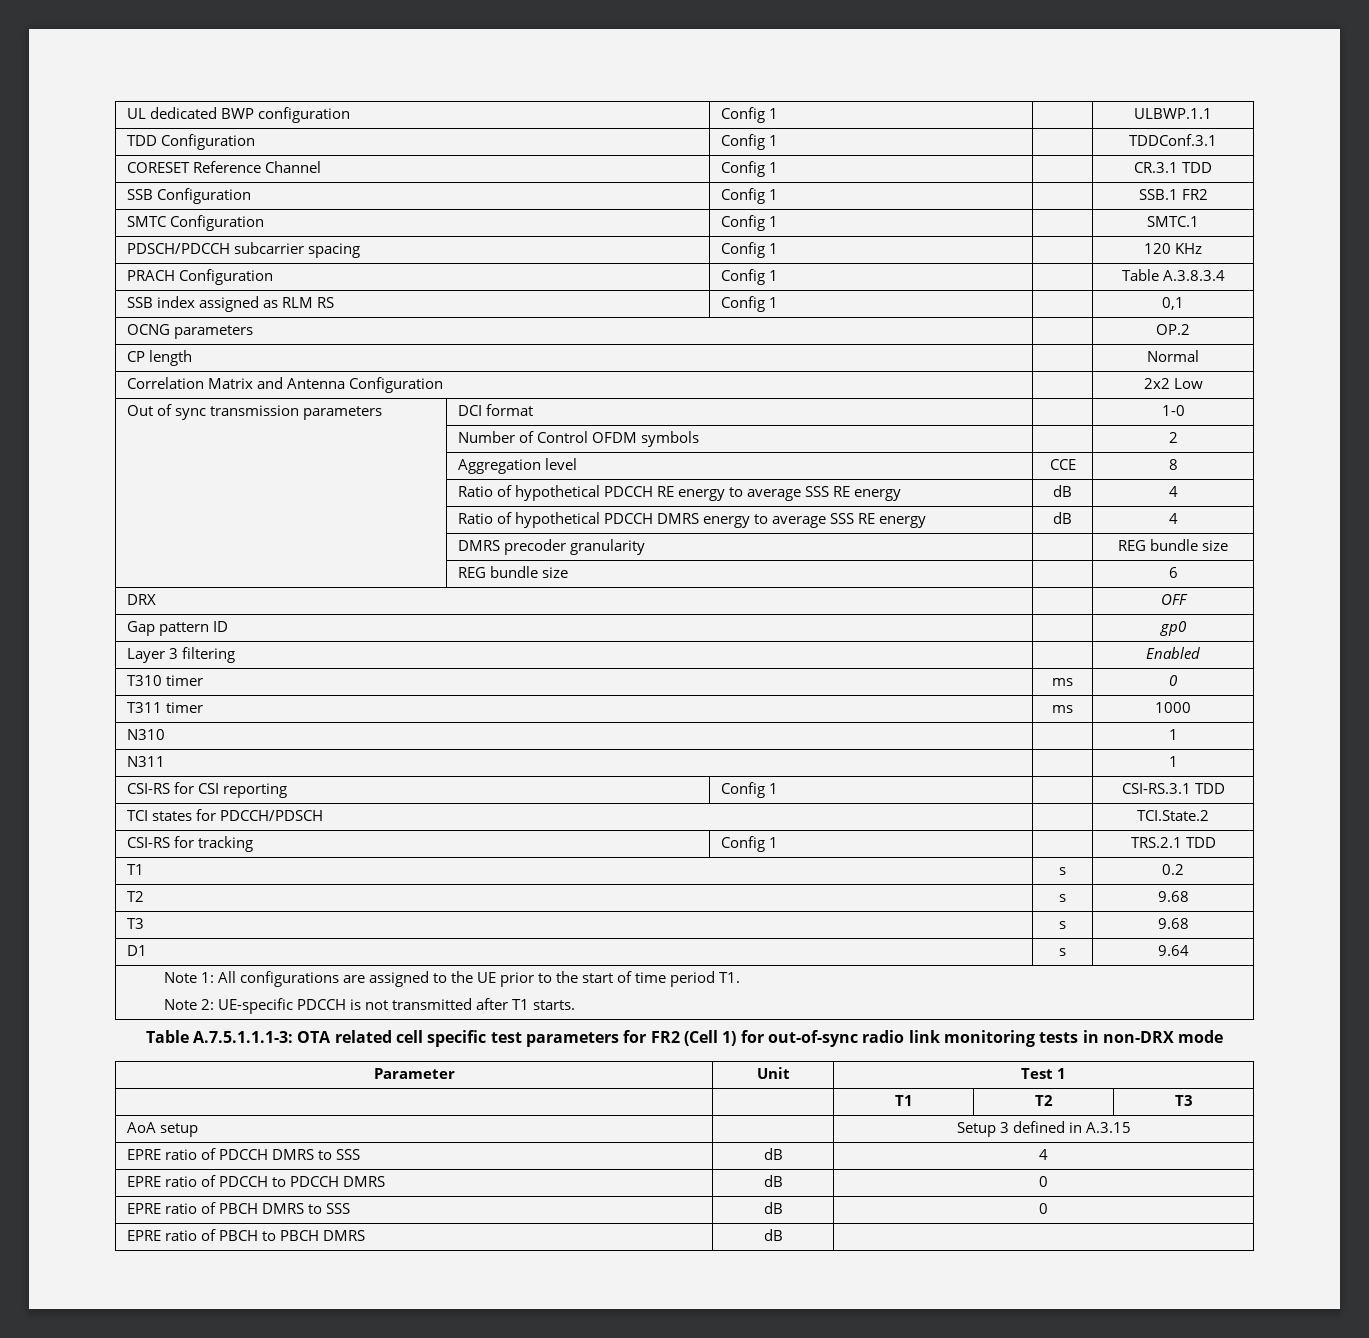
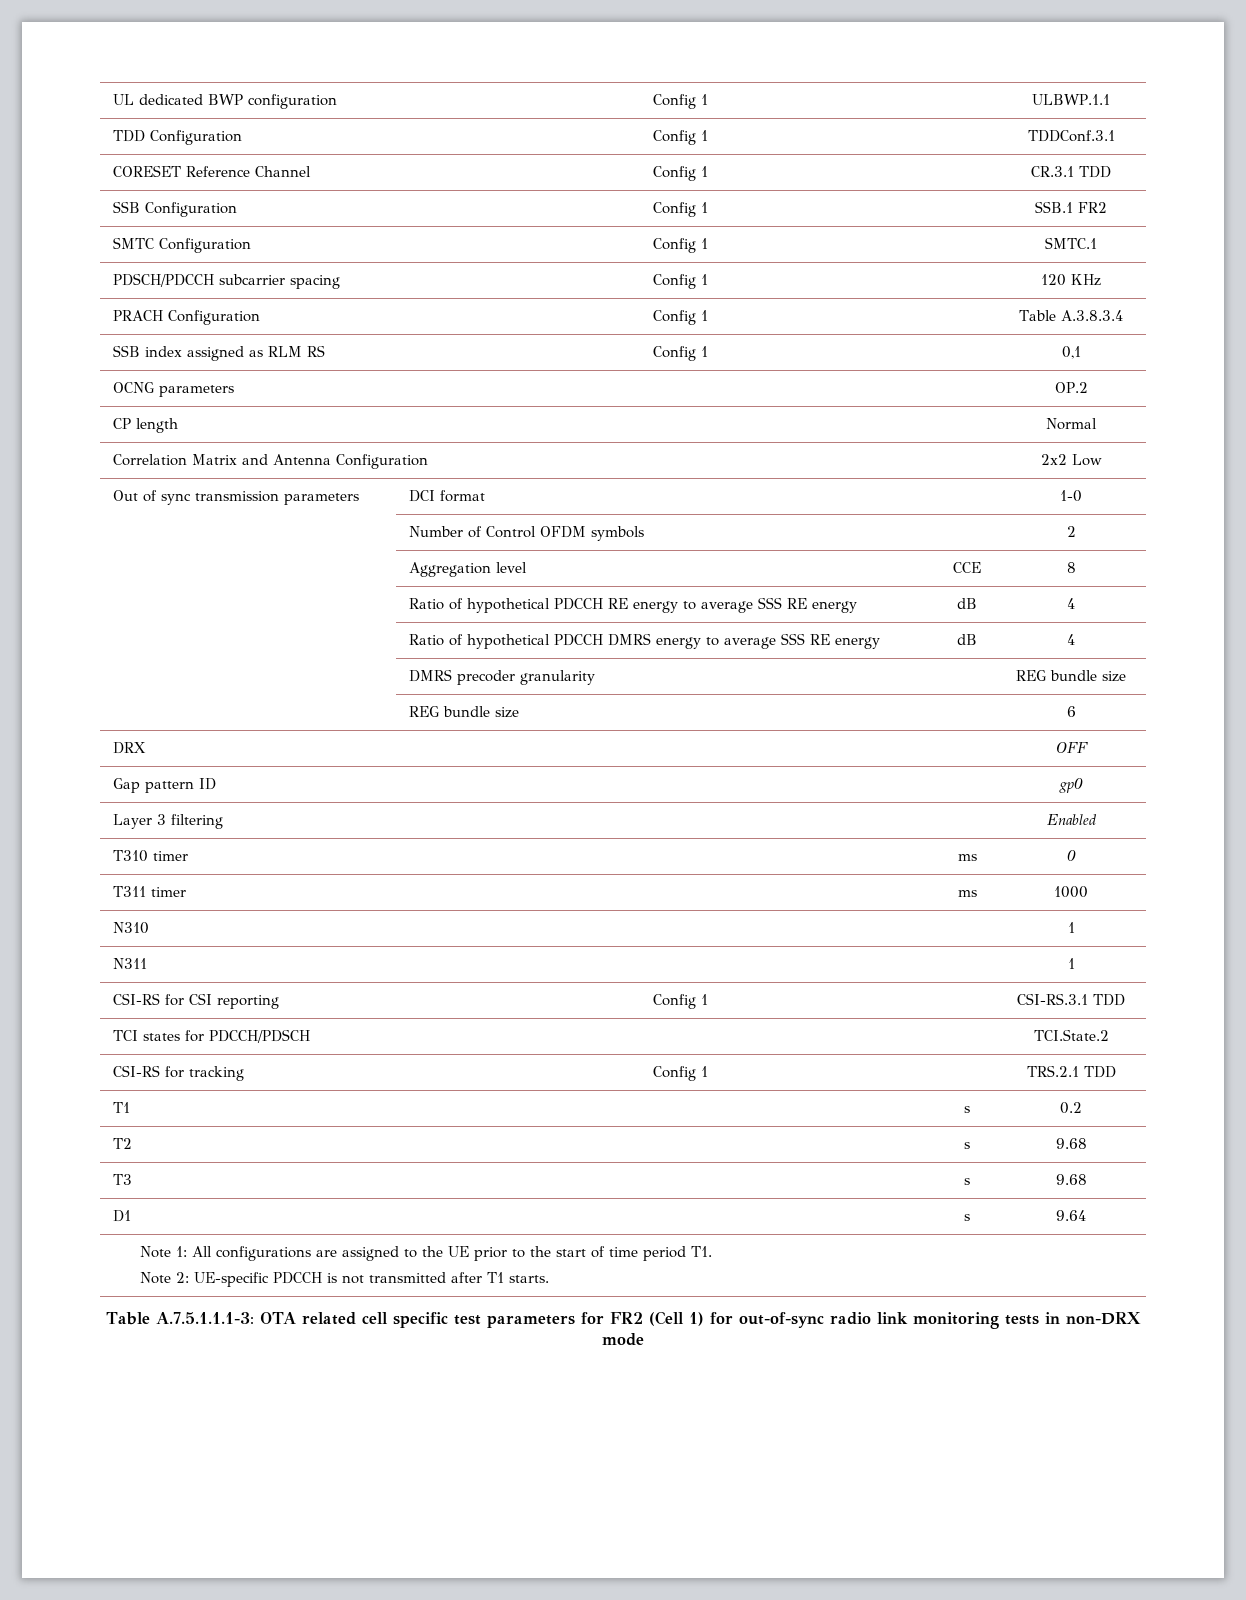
[373,1068,455,1079] [756,1067,790,1079] [1021,1068,1066,1079] [894,1095,913,1106] [1034,1095,1053,1106] [1174,1095,1193,1106] [127,1122,199,1137] [956,1121,1131,1137] [127,1148,361,1160] [763,1148,783,1160] [1039,1149,1048,1160] [127,1175,386,1187] [763,1175,783,1187] [1039,1176,1048,1187] [127,1202,351,1214] [763,1202,783,1214] [1039,1203,1048,1214] [127,1229,366,1241] [763,1229,783,1241] // Parameter | Unit | Test 1 // | | T1 | T2 | T3 // AoA setup | | Setup 3 defined in A.3.15 // EPRE ratio of PDCCH DMRS to SSS | dB | 4 // EPRE ratio of PDCCH to PDCCH DMRS | dB | 0 // EPRE ratio of PBCH DMRS to SSS | dB | 0 // EPRE ratio of PBCH to PBCH DMRS | dB | -> (644, 1339) none

